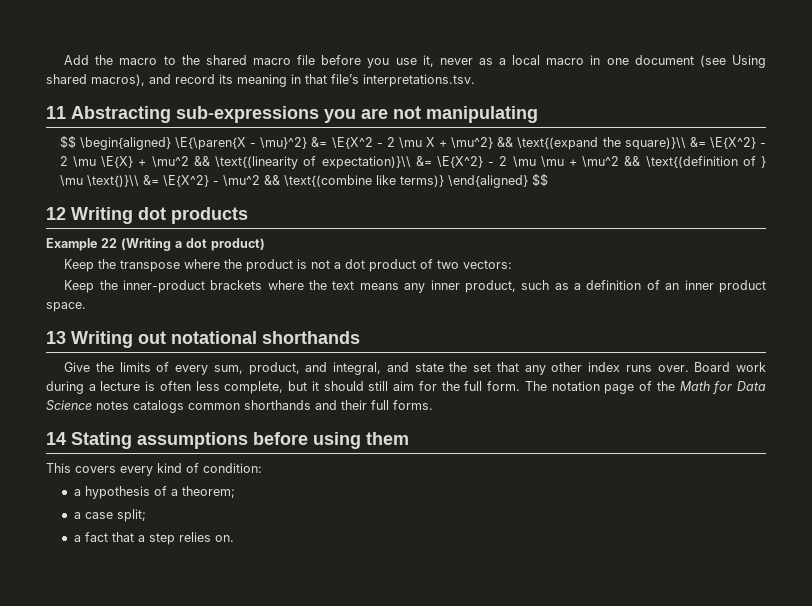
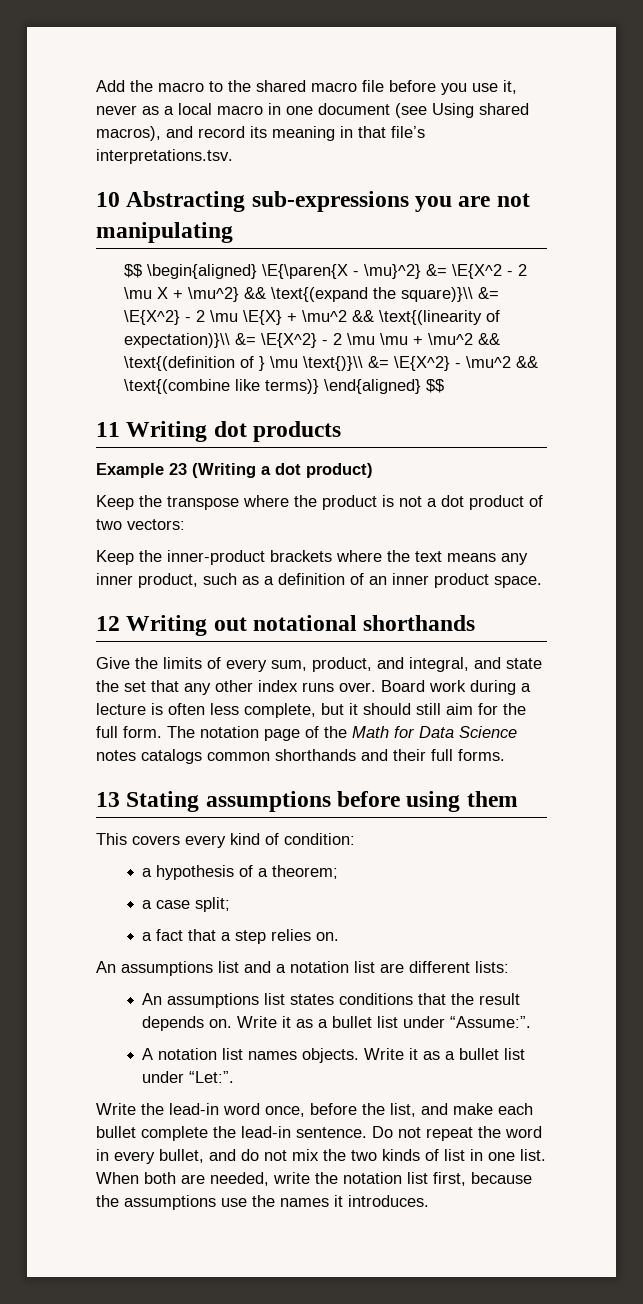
[46,106,66,119] 11 -> [96,192,120,207] 10
[46,207,66,220] 12 -> [96,422,120,437] 11
[101,238,117,248] 22 -> [169,463,187,475] 23
[46,331,66,344] 13 -> [96,616,120,631] 12
[46,432,66,445] 14 -> [96,792,120,807] 13
(234, 538) none -> [96,961,509,976] [142,993,521,1008] [142,1016,532,1031] [142,1048,526,1063] [142,1071,235,1083] [96,1103,533,1117] [96,1126,542,1141] [96,1149,546,1164] [96,1172,532,1186] [96,1195,429,1210] // An assumptions list and a notation list are different lists: // An assumptions list states conditions that the result depends on. Write it as a bullet list under “Assume:”. // A notation list names objects. Write it as a bullet list under “Let:”. // Write the lead-in word once, before the list, and make each bullet complete the lead-in sentence. Do not repeat the word in every bullet, and do not mix the two kinds of list in one list. When both are needed, write the notation list first, because the assumptions use the names it introduces.

